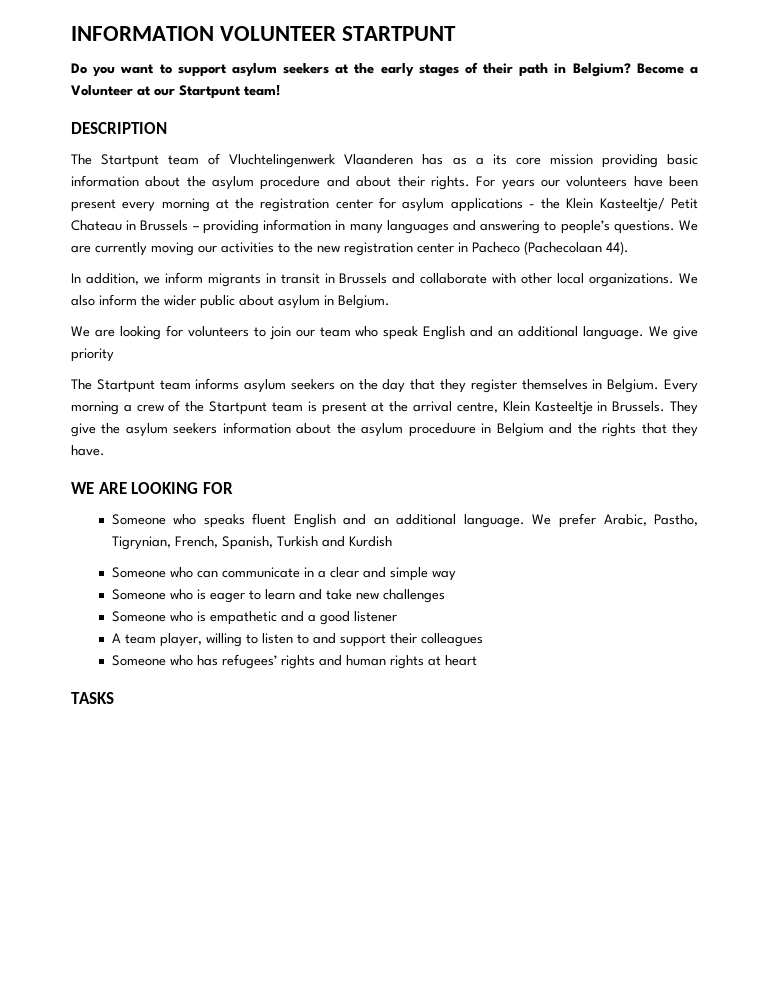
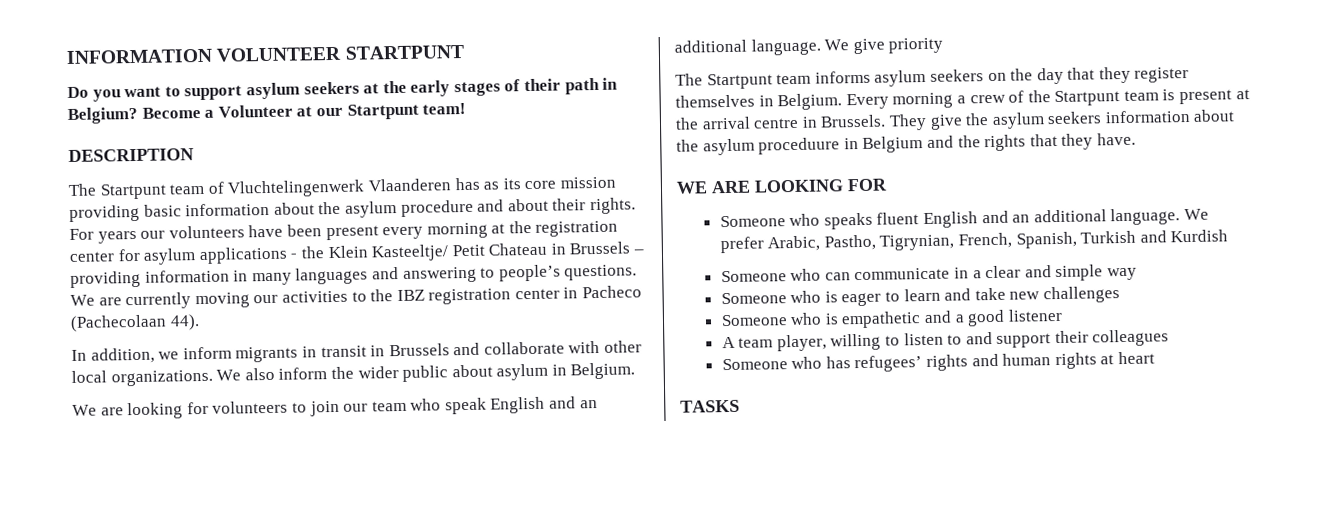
[475,157,484,165] a -> (500, 185) none
[317,245,340,253] new -> [396,289,425,302] IBZ
[456,401,593,415] centre, Klein Kasteeltje -> [753,117,800,129] centre

